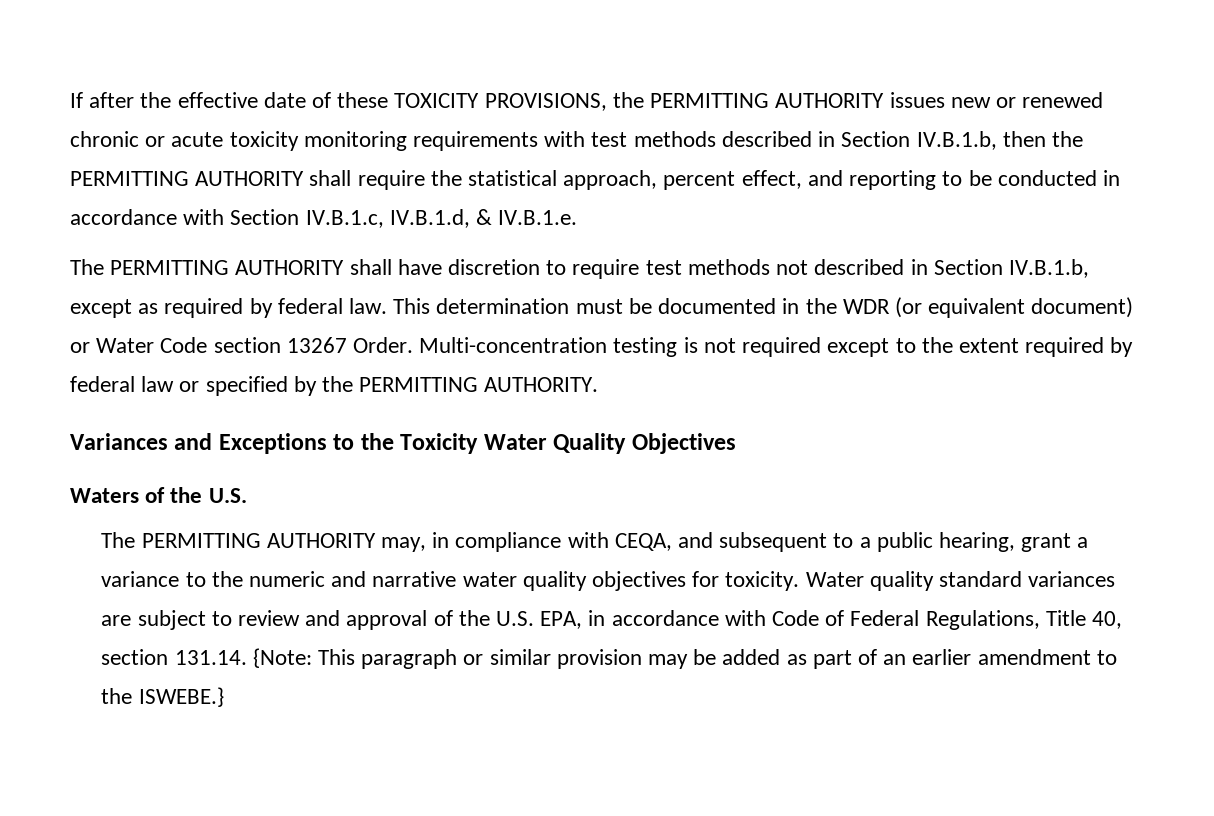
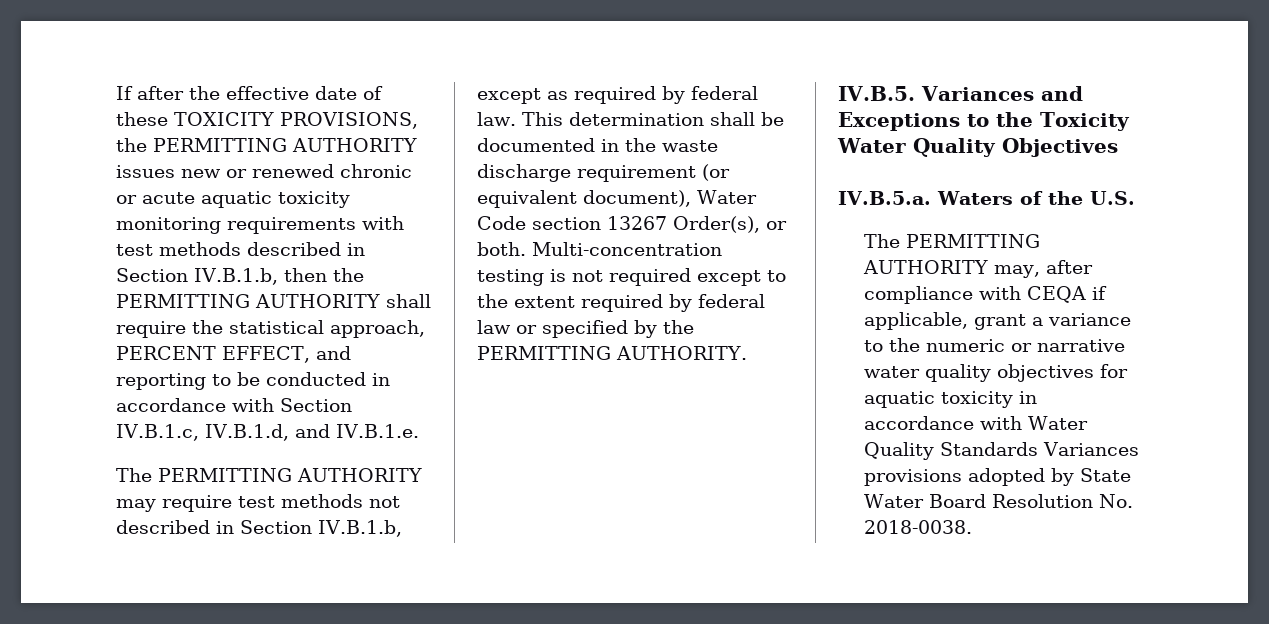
(224, 139) none -> [201,191,272,208] aquatic
[663,170,802,190] percent effect, -> [116,346,310,363] PERCENT EFFECT,
[476,209,493,225] & -> [294,424,330,438] and
[349,259,567,275] shall have discretion to -> [116,499,156,512] may
[575,299,623,314] must -> [709,112,755,126] shall
[842,297,1134,318] [70,342,90,353] WDR (or equivalent document) or -> [662,140,718,152] [477,164,730,182] [477,190,691,208] waste discharge requirement (or equivalent document),
[353,337,414,353] Order. -> [673,216,787,233] [477,242,526,256] Order(s), or both.
(599, 384) none -> [838,86,915,101] IV.B.5.
(736, 443) none -> [838,191,931,205] IV.B.5.a.
[432,532,450,548] in -> [1046,260,1094,274] after
[614,532,1016,552] CEQA, and subsequent to a public hearing, -> [1027,286,1108,303] [864,312,969,330] CEQA if applicable,
[331,571,367,587] and -> [1011,343,1033,352] or
[725,571,1116,591] [101,610,1123,630] [101,648,1117,669] [101,687,224,707] toxicity. Water quality standard variances are subject to review and approval of the U.S. EPA, in accordance with Code of Federal Regulations, Title 40, section 131.14. {Note: This paragraph or similar provision may be added as part of an earlier amendment to the ISWEBE.} -> [864,391,1038,408] [864,416,1089,430] [864,442,1140,460] [864,468,1132,486] [864,494,1134,508] [864,520,973,534] aquatic toxicity in accordance with Water Quality Standards Variances provisions adopted by State Water Board Resolution No. 2018-0038.

